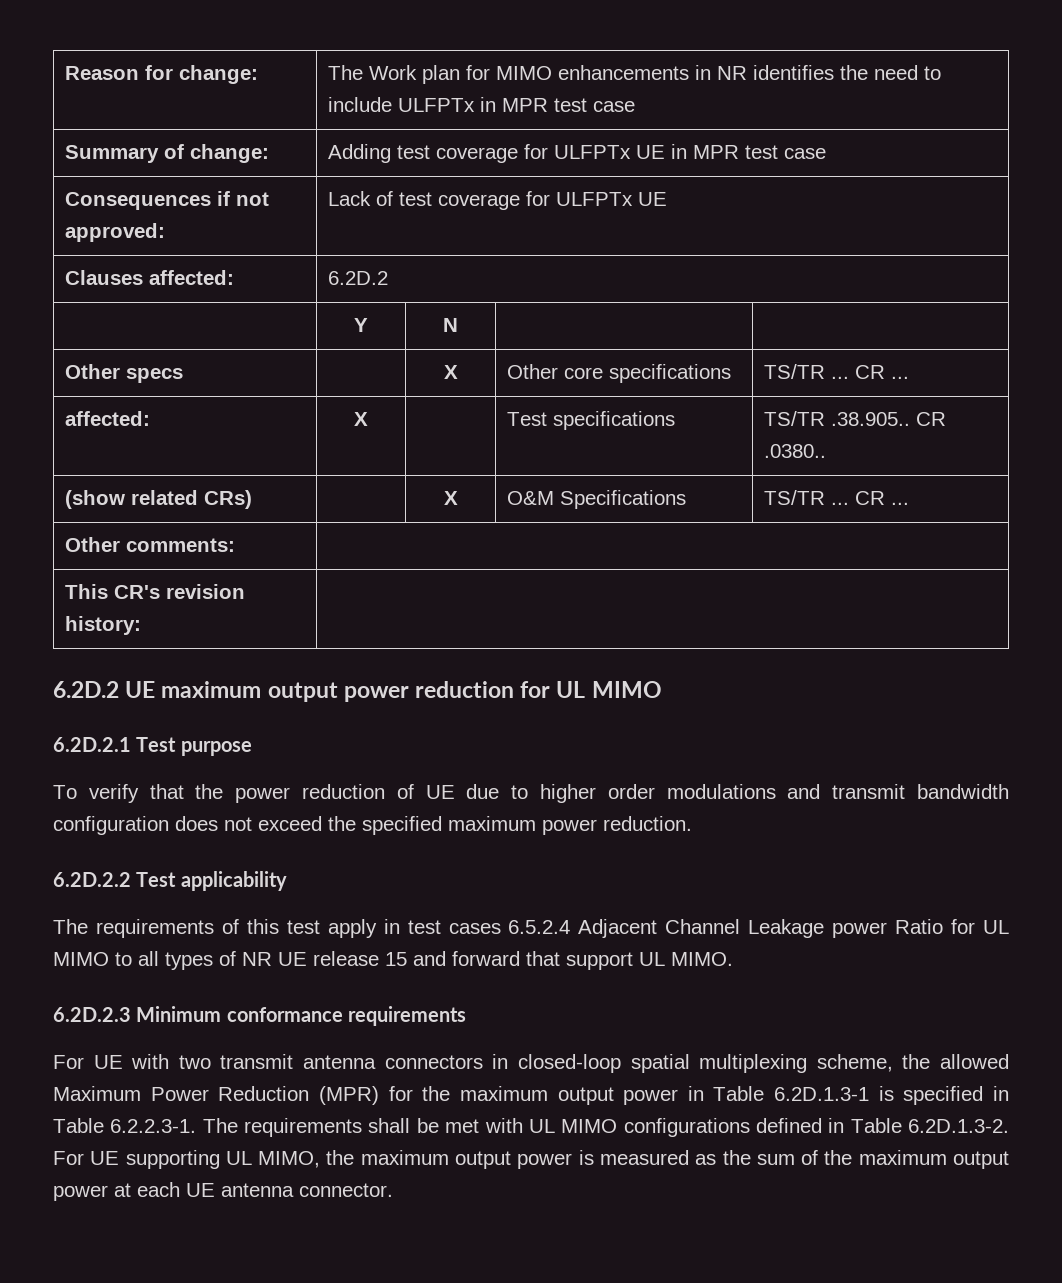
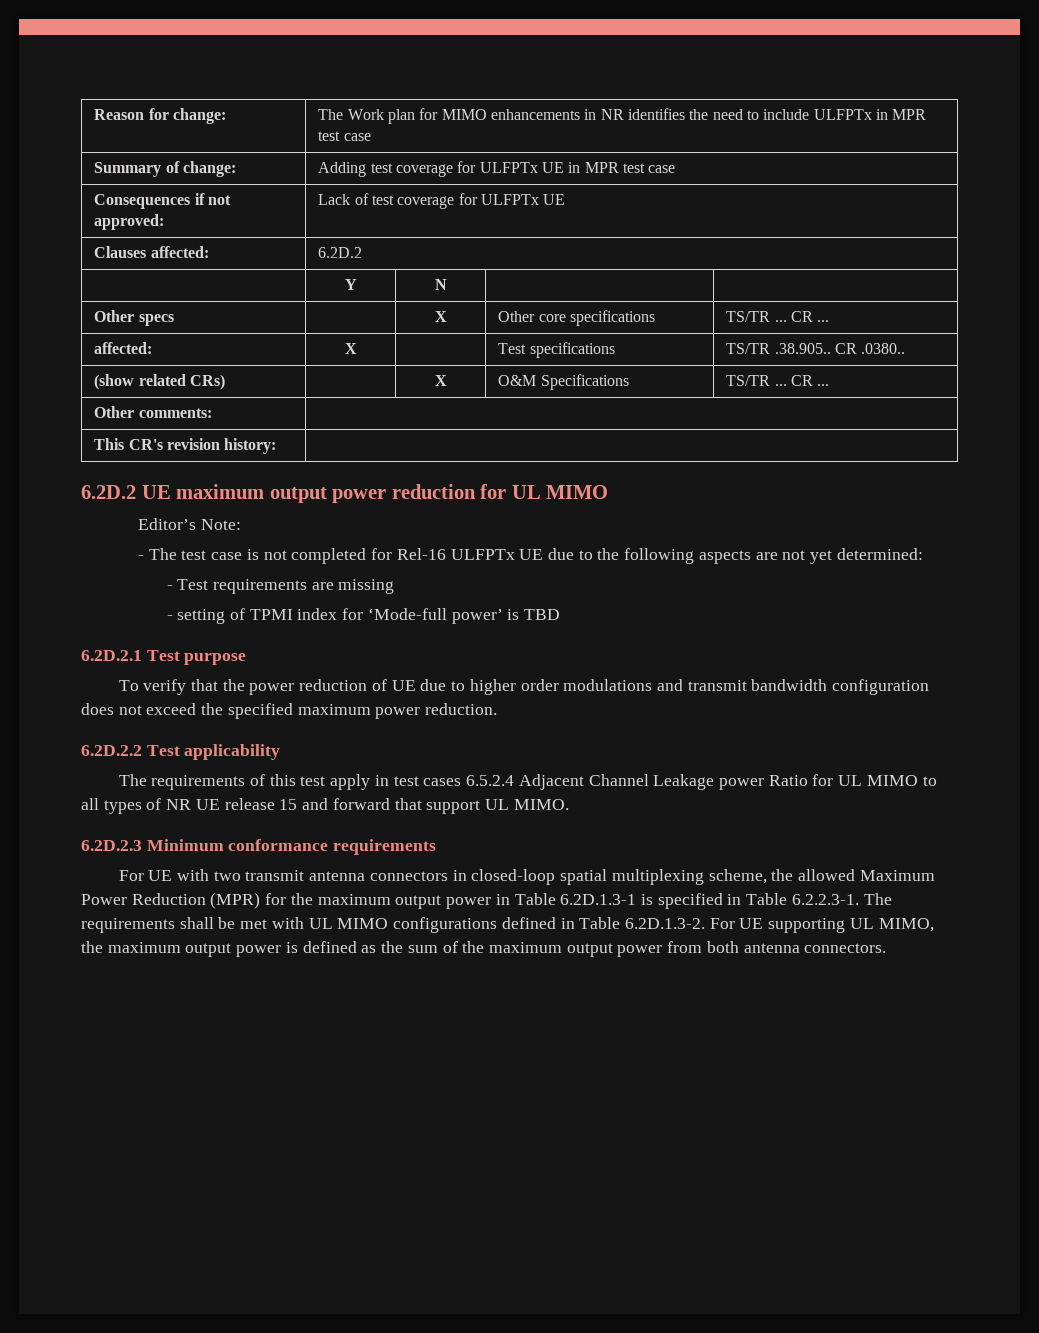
(662, 689) none -> [138,518,241,530] [138,548,923,564] [166,579,395,594] [166,608,561,624] // Editor’s Note: // - The test case is not completed for Rel-16 ULFPTx UE due to the following aspects are not yet determined: // - Test requirements are missing // - setting of TPMI index for ‘Mode-full power’ is TBD
[599,1150,689,1165] measured -> [302,941,357,953] defined
[114,1182,393,1197] at each UE antenna connector. -> [667,941,887,953] from both antenna connectors.

